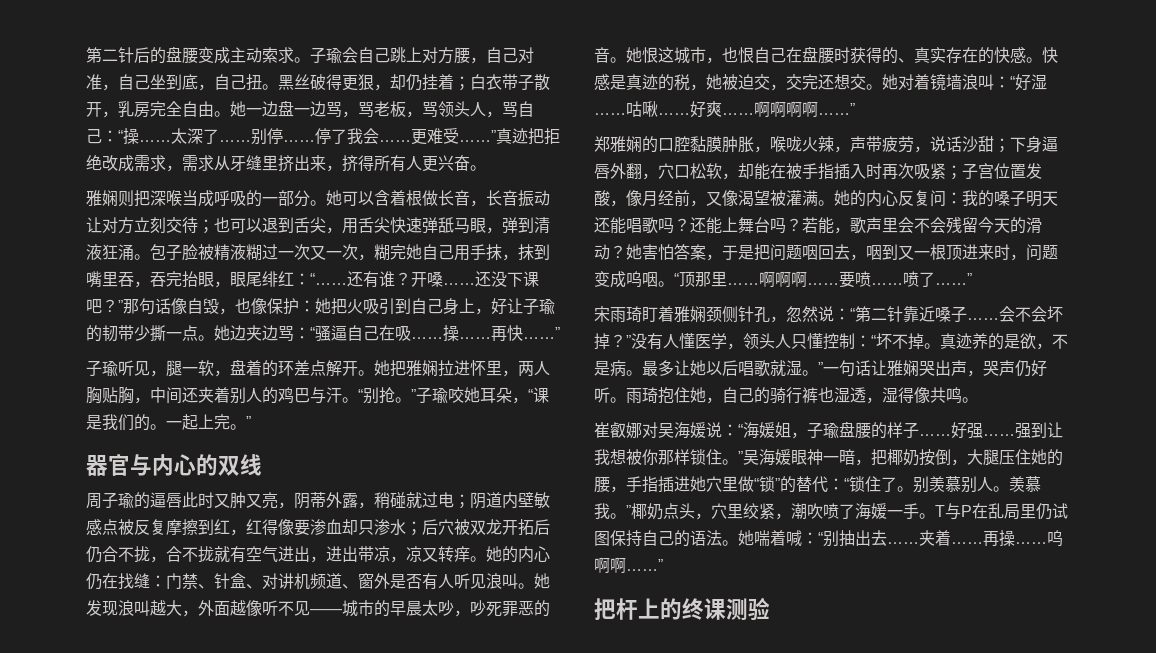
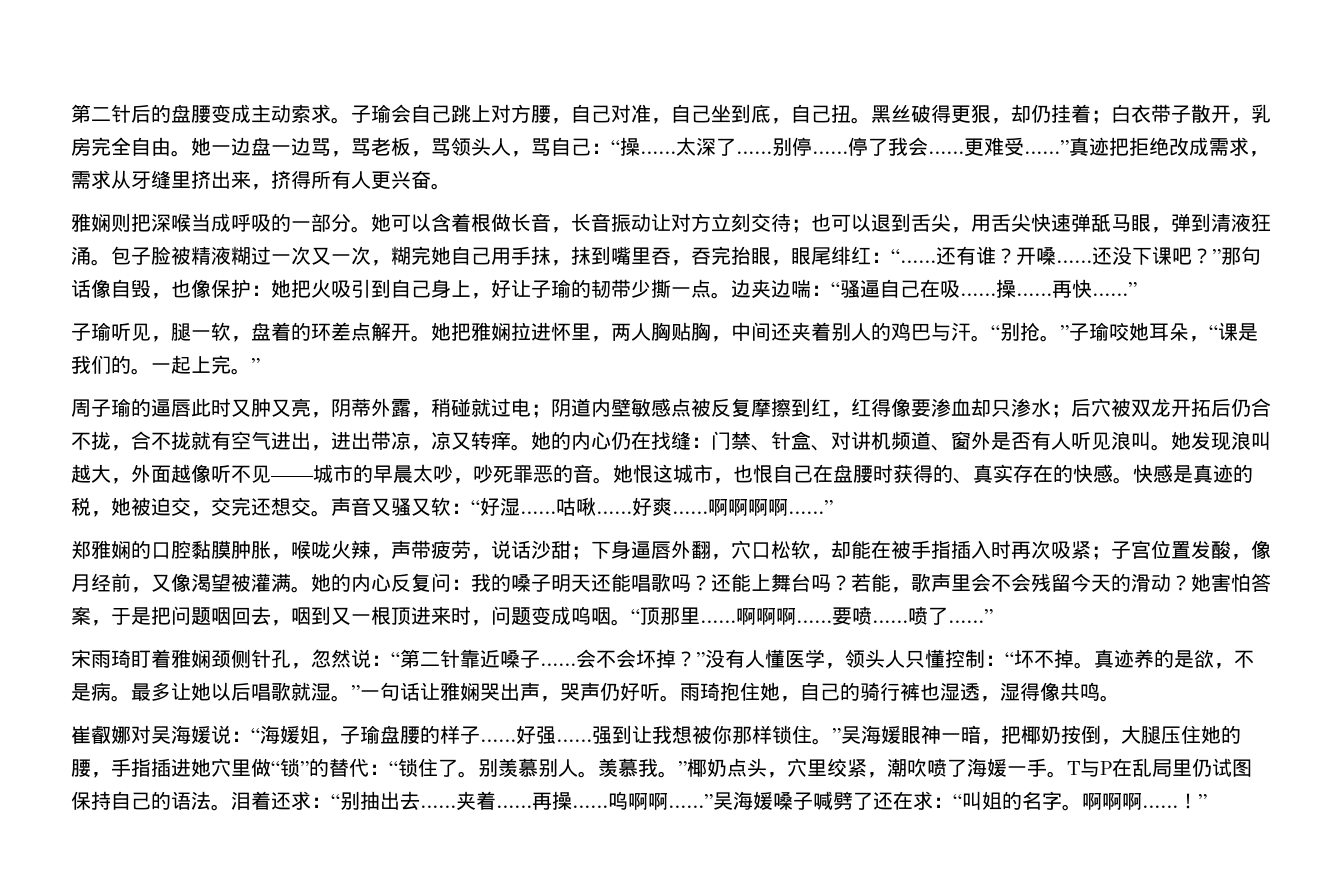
[214,325,294,341] 她边夹边骂 -> [731,279,811,299] 边夹边喘
[86,454,262,476] // 器官与内心的双线 -> (260, 365) none
[882,73,994,91] 她对着镜墙浪叫 -> [331,497,451,516] 声音又骚又软
[738,530,802,547] 她喘着喊 -> [231,791,311,810] 泪着还求
[594,597,770,620] // 把杆上的终课测验 -> [713,791,1207,811] 吴海媛嗓子喊劈了还在求：“叫姐的名字。啊啊啊……！”

